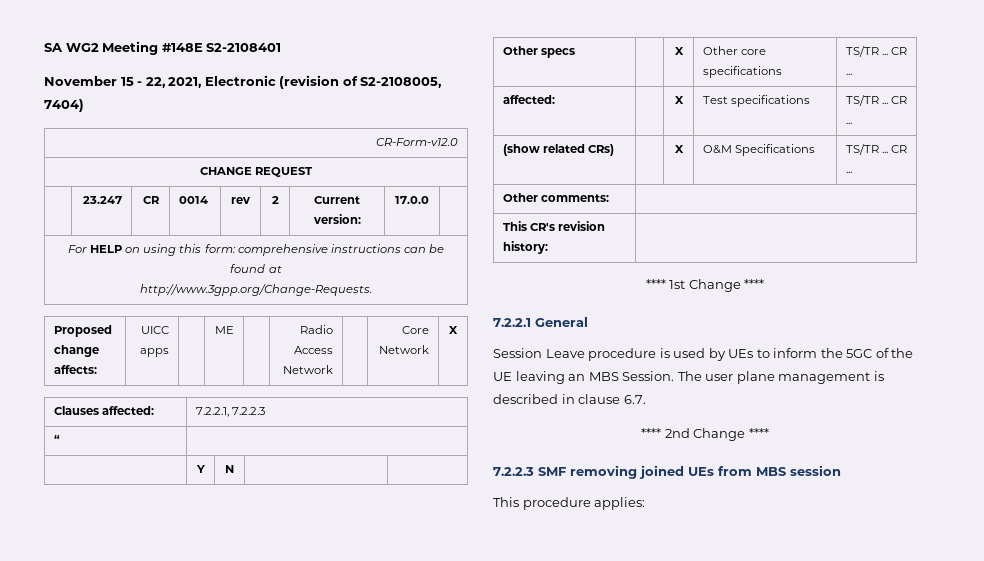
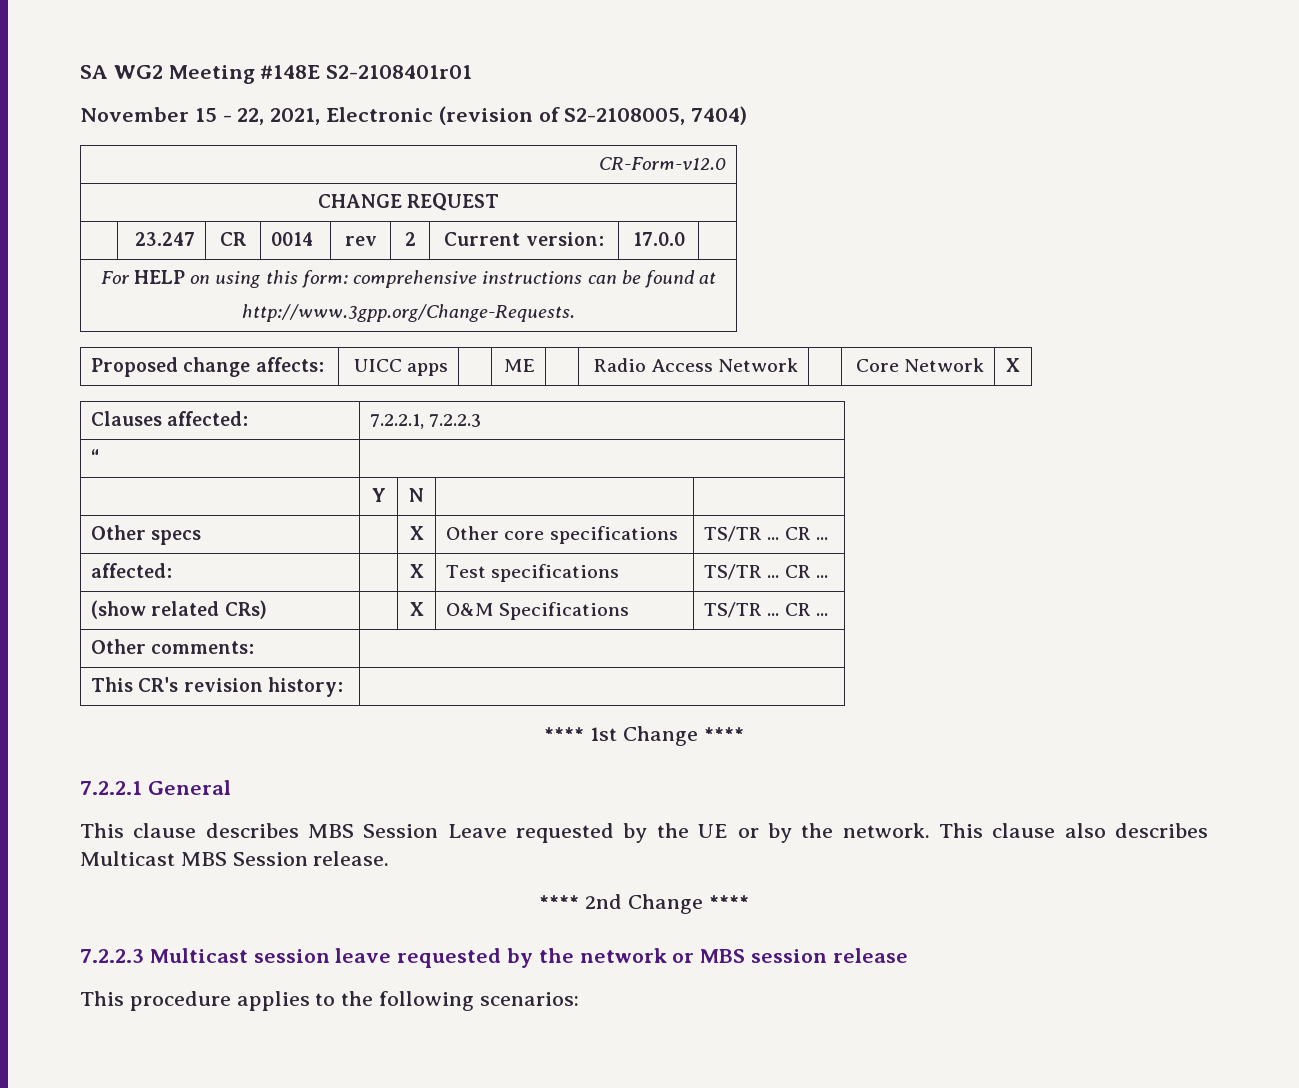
[206,43,282,52] S2-2108401 -> [326,65,473,79] S2-2108401r01
[493,348,914,361] [493,371,884,384] [493,394,646,404] Session Leave procedure is used by UEs to inform the 5GC of the UE leaving an MBS Session. The user plane management is described in clause 6.7. -> [80,823,1209,843] [80,851,390,866] This clause describes MBS Session Leave requested by the UE or by the network. This clause also describes Multicast MBS Session release.
[538,465,752,479] SMF removing joined UEs from -> [149,948,695,968] Multicast session leave requested by the network or
(841, 470) none -> [832,948,908,963] release
[594,497,646,510] applies: -> [236,991,579,1011] applies to the following scenarios:

